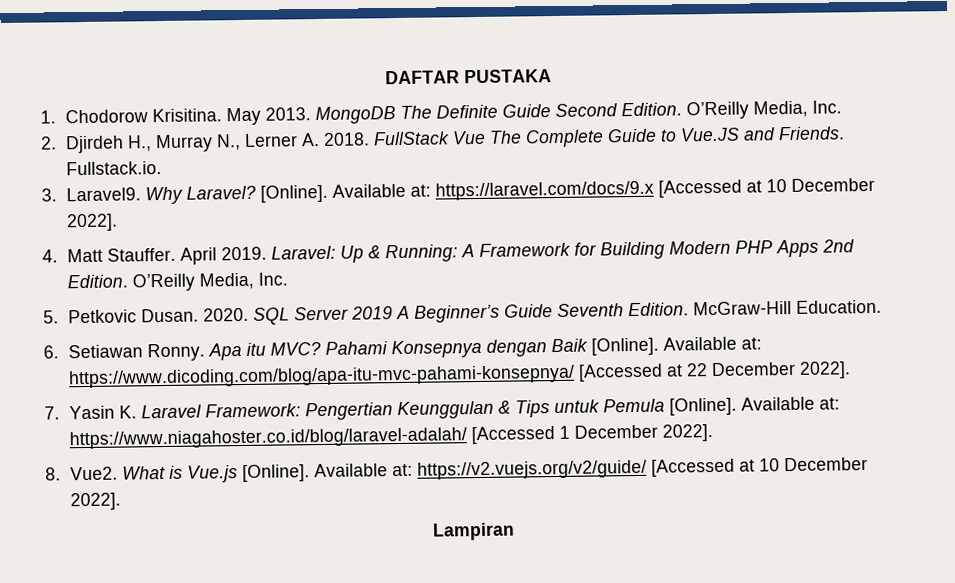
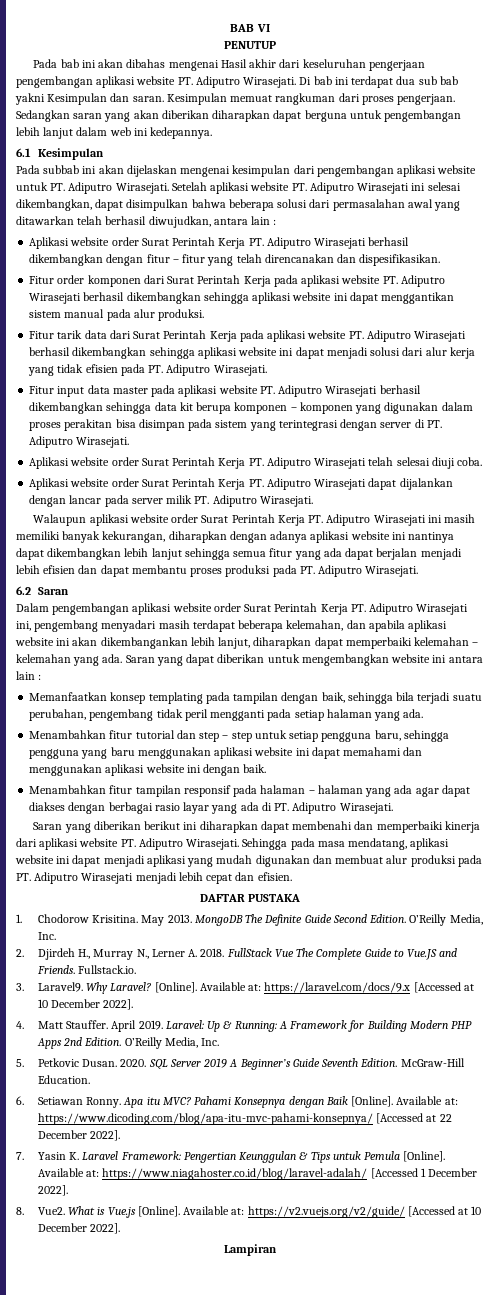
(384, 77) none -> [230,24,270,32] [224,41,276,49] [33,59,425,71] [16,76,458,88] [15,93,456,105] [16,110,462,122] [16,127,213,139] [16,148,104,160] [16,165,477,177] [16,182,461,194] [16,199,461,211] [16,216,277,228] [29,237,410,249] [29,254,441,266] [29,275,445,287] [29,292,455,304] [29,309,205,321] [29,330,467,342] [29,347,475,359] [28,364,267,376] [29,385,421,397] [29,402,473,414] [29,419,442,431] [29,436,130,448] [29,457,483,469] [29,478,453,490] [29,495,313,507] [33,514,476,526] [16,531,455,543] [16,548,462,560] [16,565,419,577] [16,586,69,595] [16,603,469,615] [16,620,448,632] [15,637,479,649] [16,654,483,666] [16,671,42,680] [29,692,482,704] [29,709,424,721] [29,730,449,742] [29,747,423,759] [29,764,267,776] [29,785,470,797] [29,802,393,814] [33,821,480,833] [16,838,450,850] [15,855,482,867] [16,872,292,884] BAB VI // PENUTUP // Pada bab ini akan dibahas mengenai Hasil akhir dari keseluruhan pengerjaan pengembangan aplikasi website PT. Adiputro Wirasejati. Di bab ini terdapat dua sub bab yakni Kesimpulan dan saran. Kesimpulan memuat rangkuman dari proses pengerjaan. Sedangkan saran yang akan diberikan diharapkan dapat berguna untuk pengembangan lebih lanjut dalam web ini kedepannya. // 6.1 Kesimpulan // Pada subbab ini akan dijelaskan mengenai kesimpulan dari pengembangan aplikasi website untuk PT. Adiputro Wirasejati. Setelah aplikasi website PT. Adiputro Wirasejati ini selesai dikembangkan, dapat disimpulkan bahwa beberapa solusi dari permasalahan awal yang ditawarkan telah berhasil diwujudkan, antara lain : // Aplikasi website order Surat Perintah Kerja PT. Adiputro Wirasejati berhasil dikembangkan dengan fitur – fitur yang telah direncanakan dan dispesifikasikan. // Fitur order komponen dari Surat Perintah Kerja pada aplikasi website PT. Adiputro Wirasejati berhasil dikembangkan sehingga aplikasi website ini dapat menggantikan sistem manual pada alur produksi. // Fitur tarik data dari Surat Perintah Kerja pada aplikasi website PT. Adiputro Wirasejati berhasil dikembangkan sehingga aplikasi website ini dapat menjadi solusi dari alur kerja yang tidak efisien pada PT. Adiputro Wirasejati. // Fitur input data master pada aplikasi website PT. Adiputro Wirasejati berhasil dikembangkan sehingga data kit berupa komponen – komponen yang digunakan dalam proses perakitan bisa disimpan pada sistem yang terintegrasi dengan server di PT. Adiputro Wirasejati. // Aplikasi website order Surat Perintah Kerja PT. Adiputro Wirasejati telah selesai diuji coba. // Aplikasi website order Surat Perintah Kerja PT. Adiputro Wirasejati dapat dijalankan dengan lancar pada server milik PT. Adiputro Wirasejati. // Walaupun aplikasi website order Surat Perintah Kerja PT. Adiputro Wirasejati ini masih memiliki banyak kekurangan, diharapkan dengan adanya aplikasi website ini nantinya dapat dikembangkan lebih lanjut sehingga semua fitur yang ada dapat berjalan menjadi lebih efisien dan dapat membantu proses produksi pada PT. Adiputro Wirasejati. // 6.2 Saran // Dalam pengembangan aplikasi website order Surat Perintah Kerja PT. Adiputro Wirasejati ini, pengembang menyadari masih terdapat beberapa kelemahan, dan apabila aplikasi website ini akan dikembangankan lebih lanjut, diharapkan dapat memperbaiki kelemahan – kelemahan yang ada. Saran yang dapat diberikan untuk mengembangkan website ini antara lain : // Memanfaatkan konsep templating pada tampilan dengan baik, sehingga bila terjadi suatu perubahan, pengembang tidak peril mengganti pada setiap halaman yang ada. // Menambahkan fitur tutorial dan step – step untuk setiap pengguna baru, sehingga pengguna yang baru menggunakan aplikasi website ini dapat memahami dan menggunakan aplikasi website ini dengan baik. // Menambahkan fitur tampilan responsif pada halaman – halaman yang ada agar dapat diakses dengan berbagai rasio layar yang ada di PT. Adiputro Wirasejati. // Saran yang diberikan berikut ini diharapkan dapat membenahi dan memperbaiki kinerja dari aplikasi website PT. Adiputro Wirasejati. Sehingga pada masa mendatang, aplikasi website ini dapat menjadi aplikasi yang mudah digunakan dan membuat alur produksi pada PT. Adiputro Wirasejati menjadi lebih cepat dan efisien. //

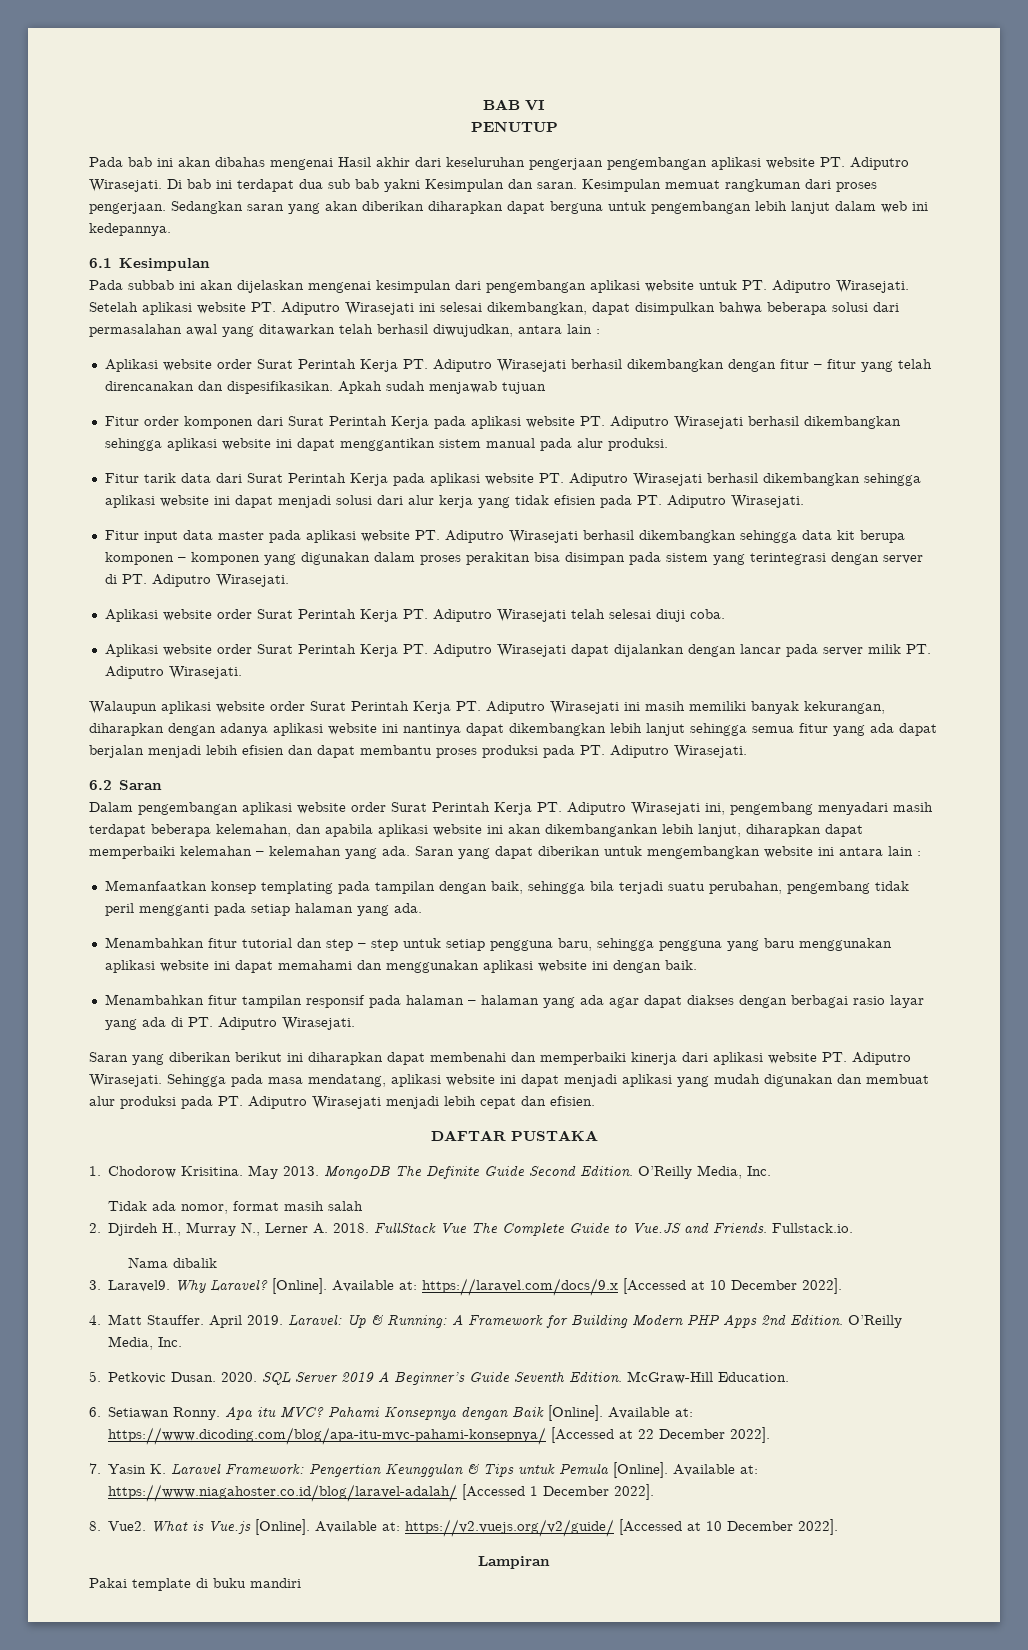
(441, 260) none -> [337,381,546,394] Apkah sudah menjawab tujuan
(56, 936) none -> [108,1201,364,1214] // Tidak ada nomor, format masih salah
(137, 969) none -> [127,1257,217,1268] // Nama dibalik
(277, 1250) none -> [89,1578,301,1591] // Pakai template di buku mandiri

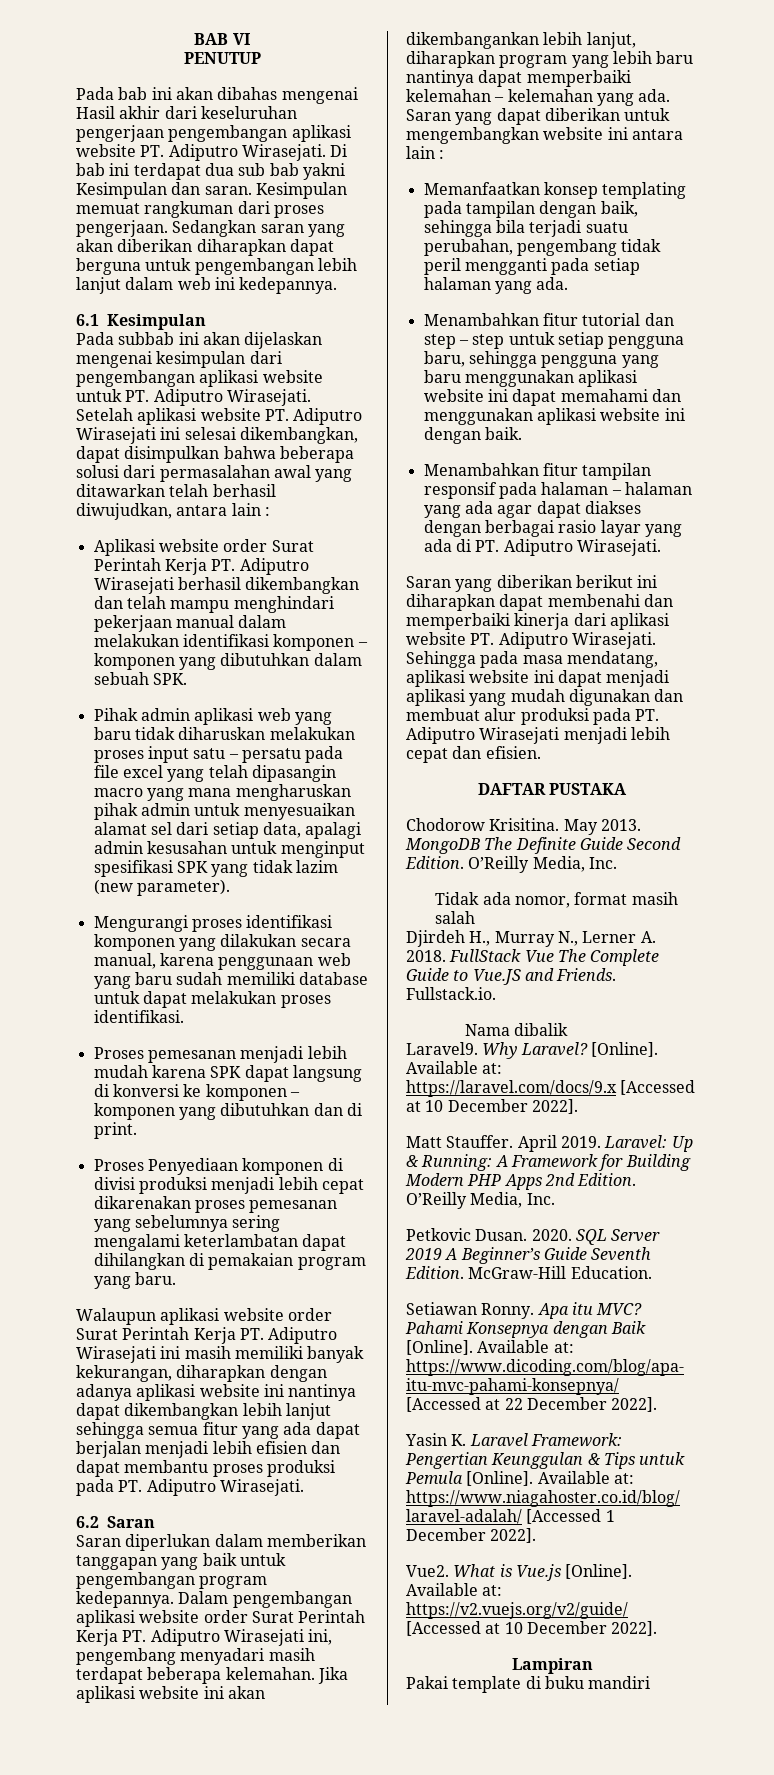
[727,359,932,372] [104,381,546,394] [104,416,901,429] [104,438,668,451] [104,473,921,486] [104,495,804,508] [104,530,905,543] [104,552,923,565] [104,574,289,587] [104,609,725,622] [104,644,931,657] [104,666,242,679] dengan fitur – fitur yang telah direncanakan dan dispesifikasikan. Apkah sudah menjawab tujuan // Fitur order komponen dari Surat Perintah Kerja pada aplikasi website PT. Adiputro Wirasejati berhasil dikembangkan sehingga aplikasi website ini dapat menggantikan sistem manual pada alur produksi. // Fitur tarik data dari Surat Perintah Kerja pada aplikasi website PT. Adiputro Wirasejati berhasil dikembangkan sehingga aplikasi website ini dapat menjadi solusi dari alur kerja yang tidak efisien pada PT. Adiputro Wirasejati. // Fitur input data master pada aplikasi website PT. Adiputro Wirasejati berhasil dikembangkan sehingga data kit berupa komponen – komponen yang digunakan dalam proses perakitan bisa disimpan pada sistem yang terintegrasi dengan server di PT. Adiputro Wirasejati. // Aplikasi website order Surat Perintah Kerja PT. Adiputro Wirasejati telah selesai diuji coba. // Aplikasi website order Surat Perintah Kerja PT. Adiputro Wirasejati dapat dijalankan dengan lancar pada server milik PT. Adiputro Wirasejati. -> [93,596,334,613] [93,615,287,632] [93,634,368,651] [93,653,362,670] [93,672,187,685] [93,708,332,725] [93,727,355,740] [93,746,344,763] [93,765,336,782] [93,784,351,801] [93,803,355,820] [93,822,362,839] [93,841,365,858] [93,860,338,877] [93,879,230,896] [93,915,333,932] [93,934,351,951] [93,953,351,970] [93,972,368,989] [93,991,331,1008] [93,1010,184,1023] [93,1046,347,1063] [93,1065,362,1082] [93,1084,300,1101] [93,1103,362,1120] [93,1122,137,1139] [93,1158,343,1175] [93,1177,364,1194] [93,1196,338,1213] [93,1215,281,1232] [93,1234,347,1251] [93,1253,366,1270] [93,1272,176,1289] dan telah mampu menghindari pekerjaan manual dalam melakukan identifikasi komponen – komponen yang dibutuhkan dalam sebuah SPK. // Pihak admin aplikasi web yang baru tidak diharuskan melakukan proses input satu – persatu pada file excel yang telah dipasangin macro yang mana mengharuskan pihak admin untuk menyesuaikan alamat sel dari setiap data, apalagi admin kesusahan untuk menginput spesifikasi SPK yang tidak lazim (new parameter). // Mengurangi proses identifikasi komponen yang dilakukan secara manual, karena penggunaan web yang baru sudah memiliki database untuk dapat melakukan proses identifikasi. // Proses pemesanan menjadi lebih mudah karena SPK dapat langsung di konversi ke komponen – komponen yang dibutuhkan dan di print. // Proses Penyediaan komponen di divisi produksi menjadi lebih cepat dikarenakan proses pemesanan yang sebelumnya sering mengalami keterlambatan dapat dihilangkan di pemakaian program yang baru.
(163, 785) none -> [76,1534,366,1551] [76,1553,286,1570] [76,1572,268,1589] [76,1591,174,1608] Saran diperlukan dalam memberikan tanggapan yang baik untuk pengembangan program kedepannya.
[216,824,373,837] kelemahan, dan apabila -> [225,1667,348,1684] kelemahan. Jika
(821, 830) none -> [499,51,694,68] [406,70,474,87] program yang lebih baru nantinya
[89,1166,101,1176] 1. -> (628, 789) none
[89,1223,101,1233] 2. -> (476, 917) none
[89,1280,101,1290] 3. -> (568, 1029) none
[89,1315,101,1325] 4. -> (578, 1106) none
[89,1371,101,1382] 5. -> (555, 1199) none
[89,1407,101,1417] 6. -> (652, 1272) none
[89,1463,101,1474] 7. -> (658, 1404) none
[89,1521,101,1531] 8. -> (537, 1535) none

